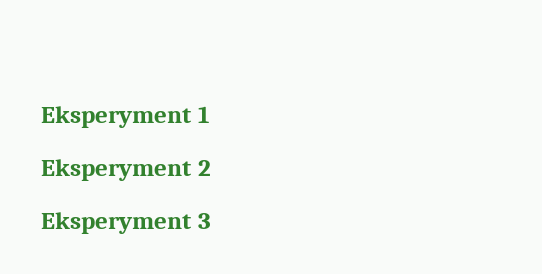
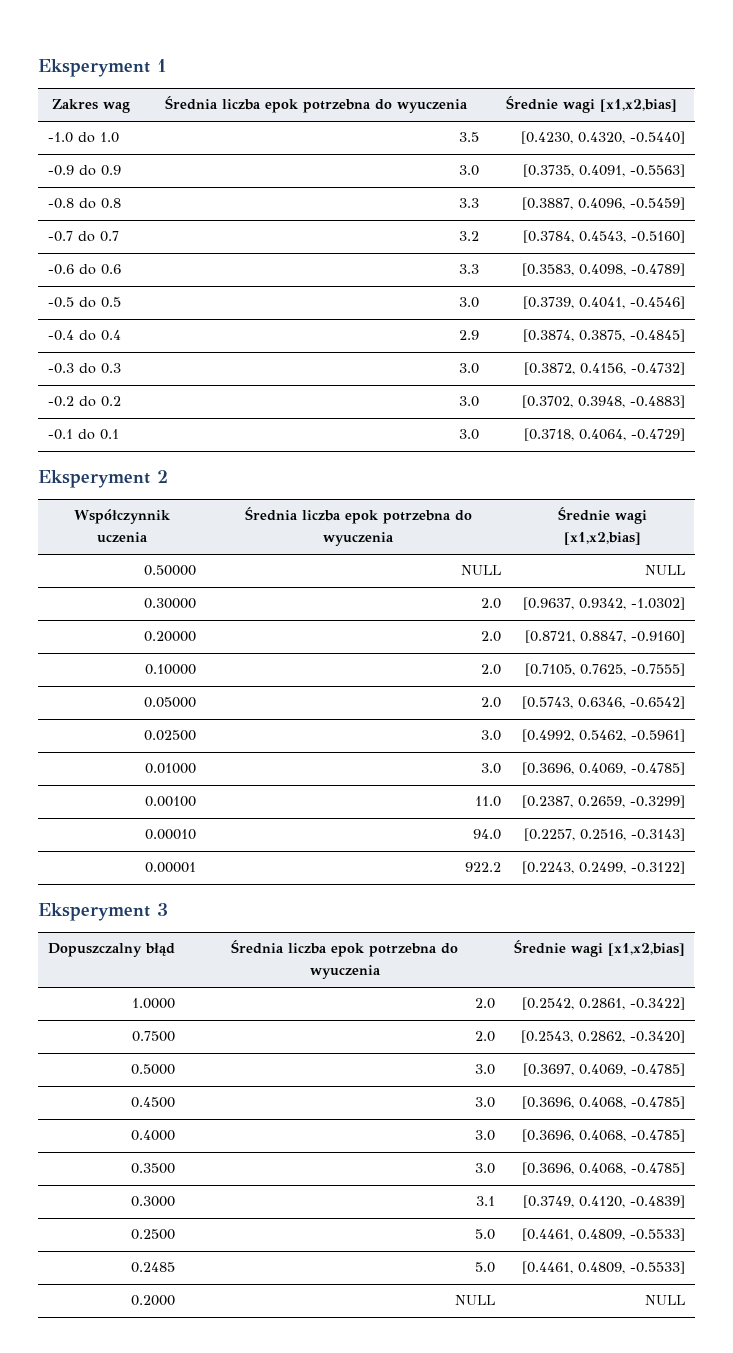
[41,159,211,181] [41,212,211,234] // Eksperyment 2 // Eksperyment 3 -> [52,99,130,113] [165,96,469,113] [506,96,677,113] [47,132,119,143] [459,132,480,142] [521,131,686,144] [47,165,121,176] [459,165,480,176] [523,164,686,177] [47,198,121,209] [459,198,480,208] [522,197,686,210] [47,231,119,242] [459,231,480,241] [523,230,686,243] [47,264,121,275] [459,264,480,274] [522,263,686,276] [47,297,121,308] [459,297,480,308] [523,296,686,309] [47,330,121,341] [459,330,480,340] [523,329,686,342] [47,363,121,374] [459,363,480,374] [524,362,686,375] [47,396,121,407] [459,396,480,407] [522,395,686,408] [47,429,119,440] [459,429,480,440] [524,428,686,441] [38,470,168,488] [74,509,171,524] [97,532,148,543] [244,507,472,524] [323,532,395,546] [558,507,647,524] [564,532,641,545] [144,565,197,576] [461,565,502,575] [645,565,686,575] [144,598,197,609] [481,598,502,609] [523,597,686,610] [144,631,197,642] [481,631,502,642] [525,630,686,643] [145,664,197,675] [481,664,502,675] [525,663,686,676] [144,697,197,708] [481,697,502,708] [522,696,686,709] [144,730,197,741] [481,730,502,741] [522,729,686,742] [145,763,197,774] [481,763,502,774] [522,762,686,775] [145,796,197,807] [475,796,502,807] [522,795,686,808] [145,829,197,840] [473,829,502,840] [524,828,686,841] [145,862,197,873] [465,862,502,872] [522,861,686,874] [38,903,168,921] [48,943,175,957] [231,940,459,957] [309,965,381,979] [514,940,685,957] [132,998,176,1009] [475,998,496,1009] [522,997,686,1010] [132,1031,176,1042] [475,1031,496,1042] [521,1030,686,1043] [131,1064,176,1075] [475,1064,496,1075] [523,1063,686,1076] [131,1097,176,1108] [475,1097,496,1108] [522,1096,686,1109] [131,1130,176,1141] [475,1130,496,1141] [522,1129,686,1142] [131,1163,176,1174] [475,1163,496,1174] [522,1162,686,1175] [131,1196,176,1207] [476,1196,496,1206] [523,1195,686,1208] [131,1229,176,1240] [475,1229,496,1240] [522,1228,686,1241] [131,1262,176,1273] [475,1262,496,1273] [522,1261,686,1274] [131,1295,176,1306] [455,1295,496,1305] [645,1295,686,1305] // Zakres wag | Średnia liczba epok potrzebna do wyuczenia | Średnie wagi [x1,x2,bias] // -1.0 do 1.0 | 3.5 | [0.4230, 0.4320, -0.5440] // -0.9 do 0.9 | 3.0 | [0.3735, 0.4091, -0.5563] // -0.8 do 0.8 | 3.3 | [0.3887, 0.4096, -0.5459] // -0.7 do 0.7 | 3.2 | [0.3784, 0.4543, -0.5160] // -0.6 do 0.6 | 3.3 | [0.3583, 0.4098, -0.4789] // -0.5 do 0.5 | 3.0 | [0.3739, 0.4041, -0.4546] // -0.4 do 0.4 | 2.9 | [0.3874, 0.3875, -0.4845] // -0.3 do 0.3 | 3.0 | [0.3872, 0.4156, -0.4732] // -0.2 do 0.2 | 3.0 | [0.3702, 0.3948, -0.4883] // -0.1 do 0.1 | 3.0 | [0.3718, 0.4064, -0.4729] // Eksperyment 2 // Współczynnik uczenia | Średnia liczba epok potrzebna do wyuczenia | Średnie wagi [x1,x2,bias] // 0.50000 | NULL | NULL // 0.30000 | 2.0 | [0.9637, 0.9342, -1.0302] // 0.20000 | 2.0 | [0.8721, 0.8847, -0.9160] // 0.10000 | 2.0 | [0.7105, 0.7625, -0.7555] // 0.05000 | 2.0 | [0.5743, 0.6346, -0.6542] // 0.02500 | 3.0 | [0.4992, 0.5462, -0.5961] // 0.01000 | 3.0 | [0.3696, 0.4069, -0.4785] // 0.00100 | 11.0 | [0.2387, 0.2659, -0.3299] // 0.00010 | 94.0 | [0.2257, 0.2516, -0.3143] // 0.00001 | 922.2 | [0.2243, 0.2499, -0.3122] // Eksperyment 3 // Dopuszczalny błąd | Średnia liczba epok potrzebna do wyuczenia | Średnie wagi [x1,x2,bias] // 1.0000 | 2.0 | [0.2542, 0.2861, -0.3422] // 0.7500 | 2.0 | [0.2543, 0.2862, -0.3420] // 0.5000 | 3.0 | [0.3697, 0.4069, -0.4785] // 0.4500 | 3.0 | [0.3696, 0.4068, -0.4785] // 0.4000 | 3.0 | [0.3696, 0.4068, -0.4785] // 0.3500 | 3.0 | [0.3696, 0.4068, -0.4785] // 0.3000 | 3.1 | [0.3749, 0.4120, -0.4839] // 0.2500 | 5.0 | [0.4461, 0.4809, -0.5533] // 0.2485 | 5.0 | [0.4461, 0.4809, -0.5533] // 0.2000 | NULL | NULL

